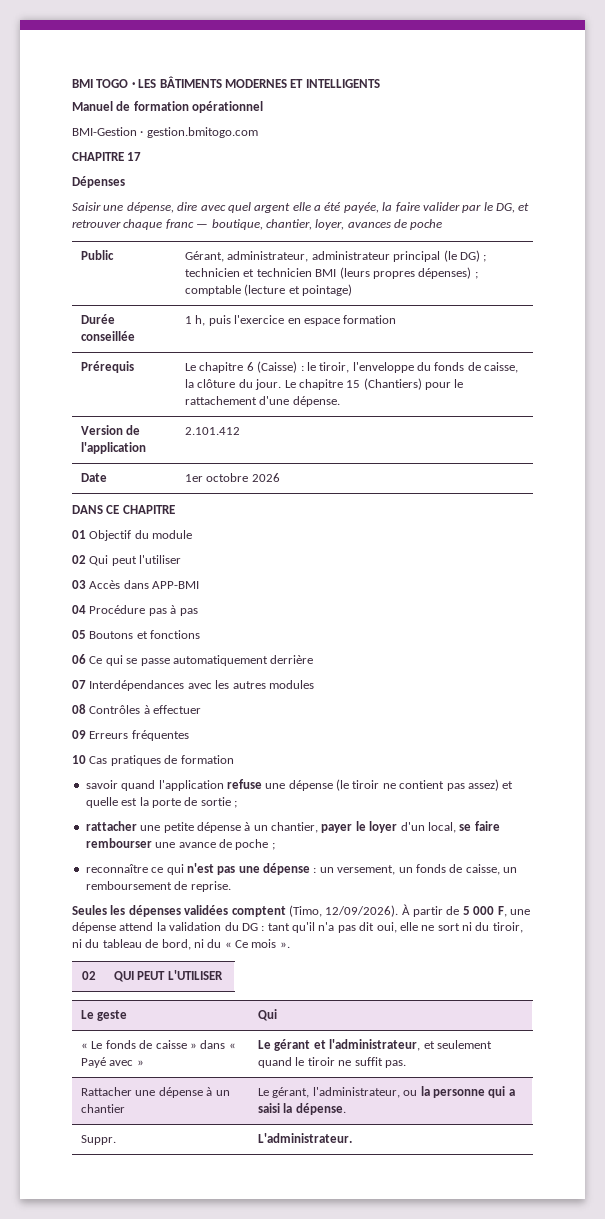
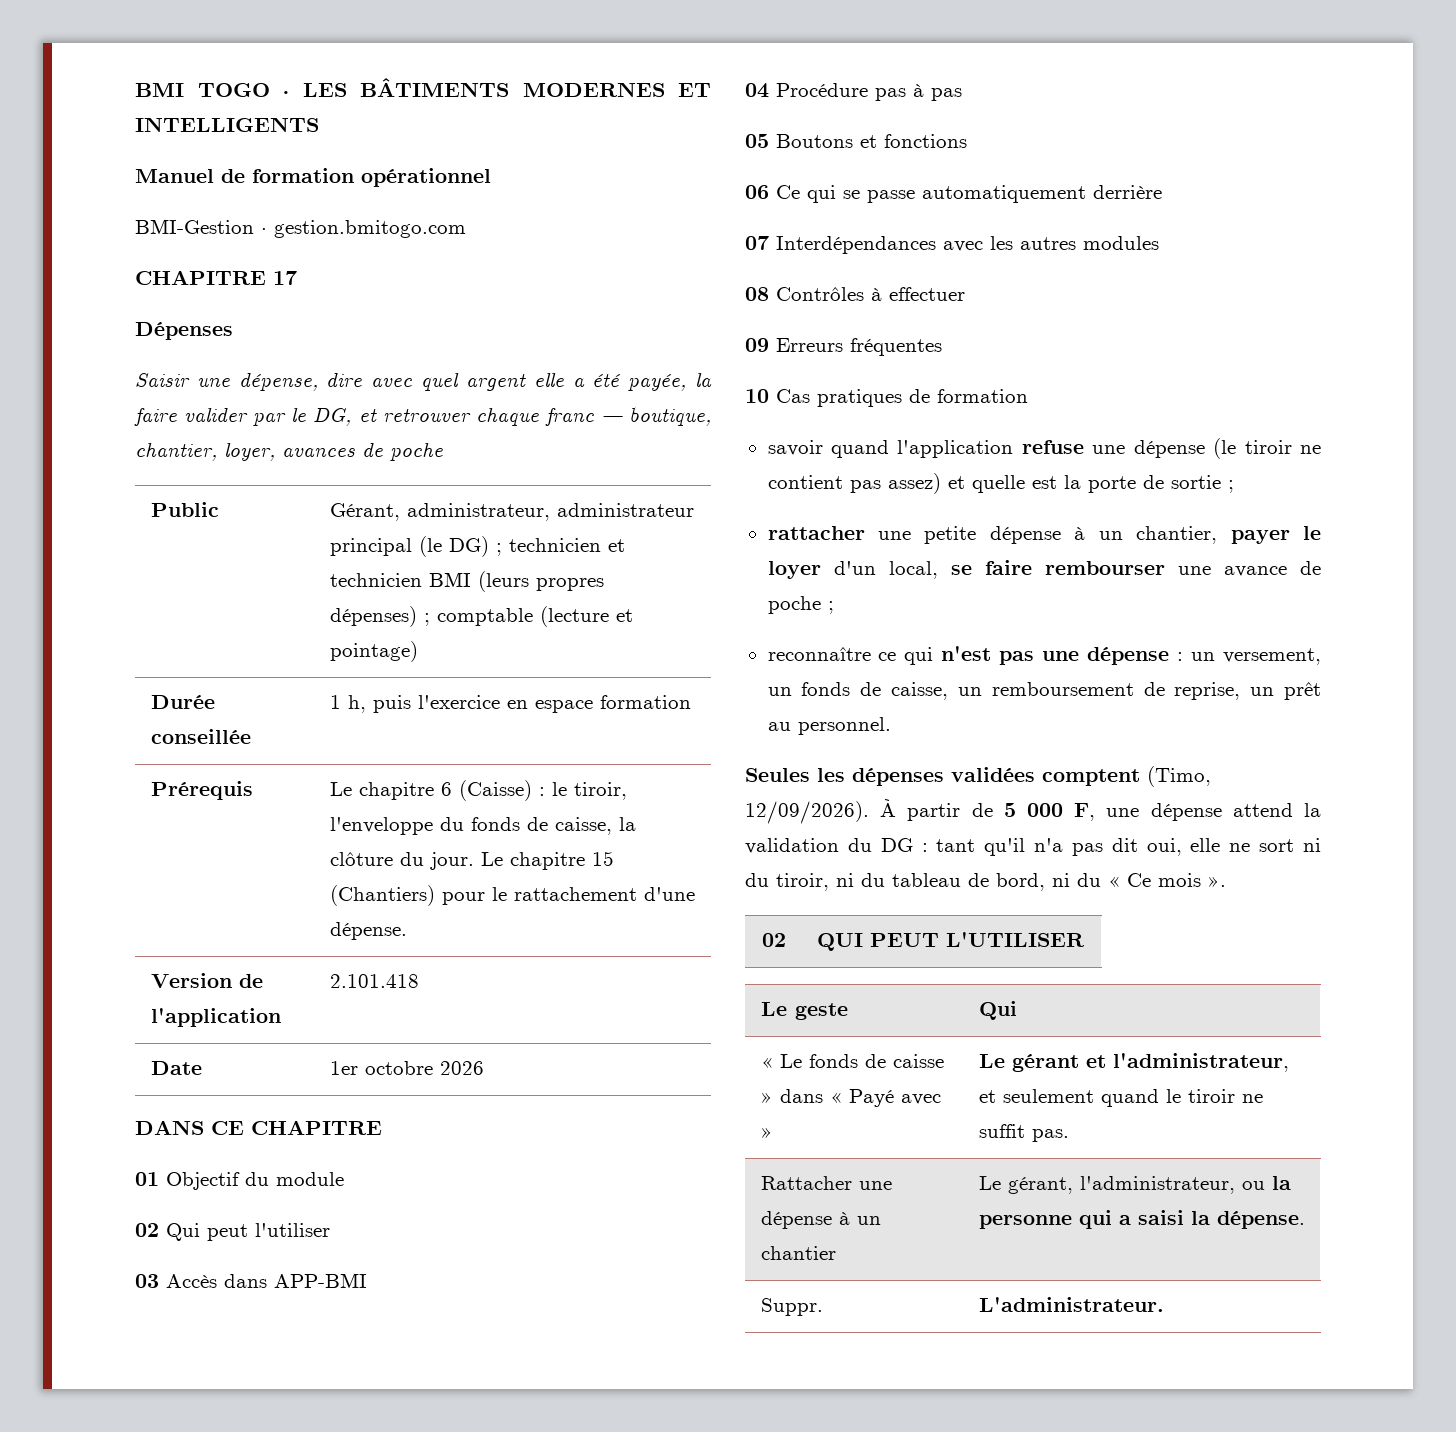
[185,427,241,435] 2.101.412 -> [329,974,419,988] 2.101.418
[190,881,231,892] reprise. -> [1174,682,1321,700] [767,717,891,735] reprise, un prêt au personnel.

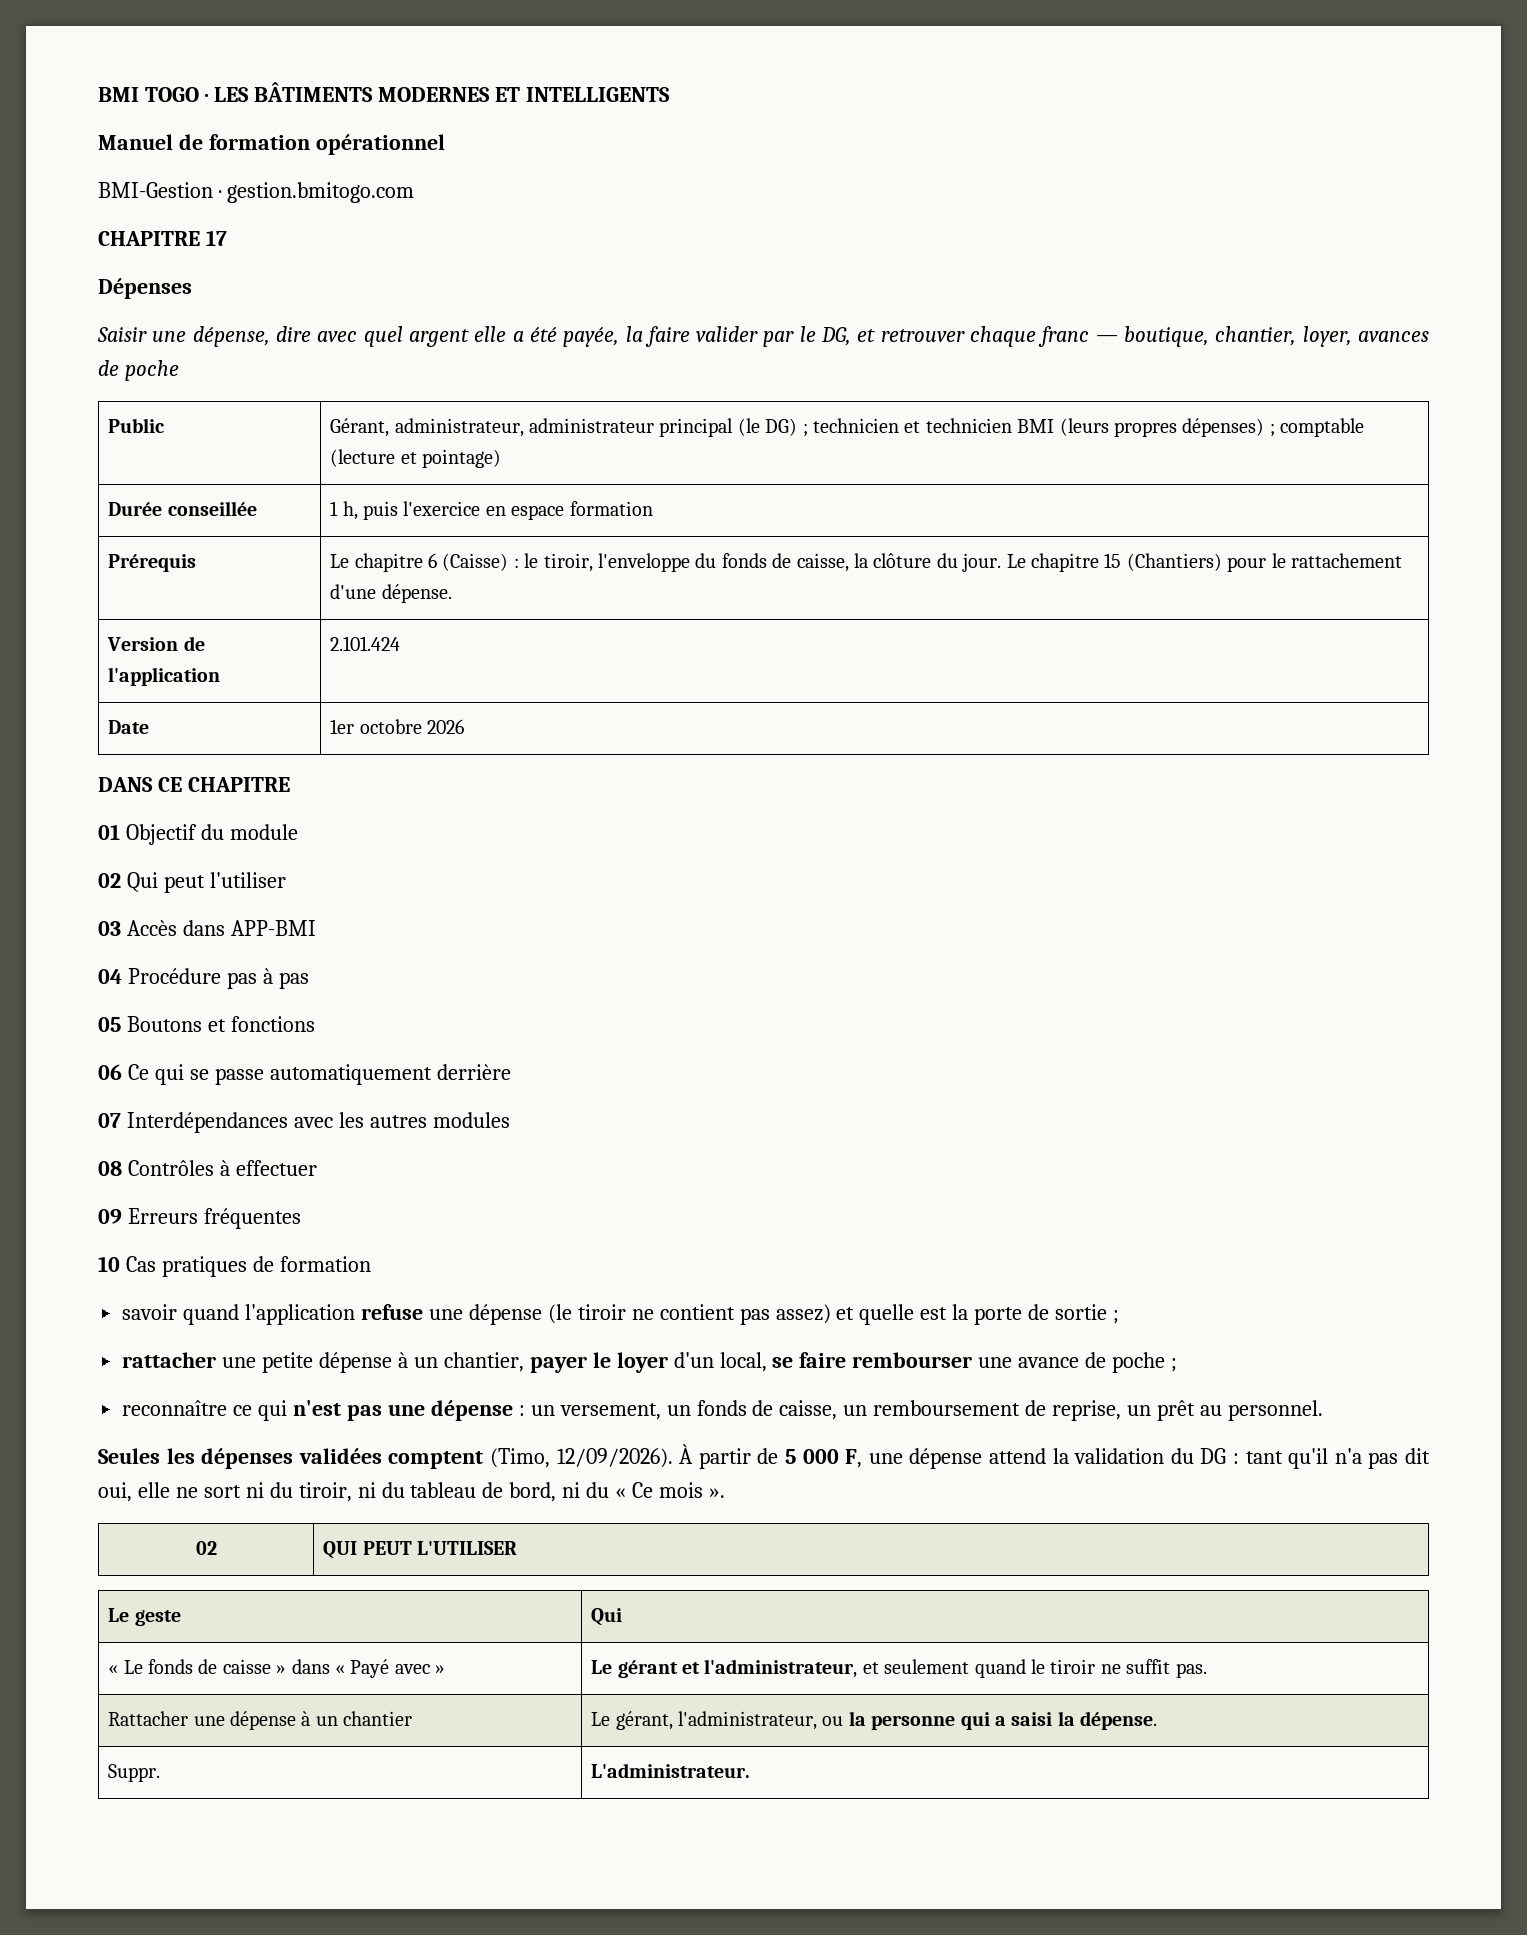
[329,974,419,988] 2.101.418 -> [330,636,401,651] 2.101.424

